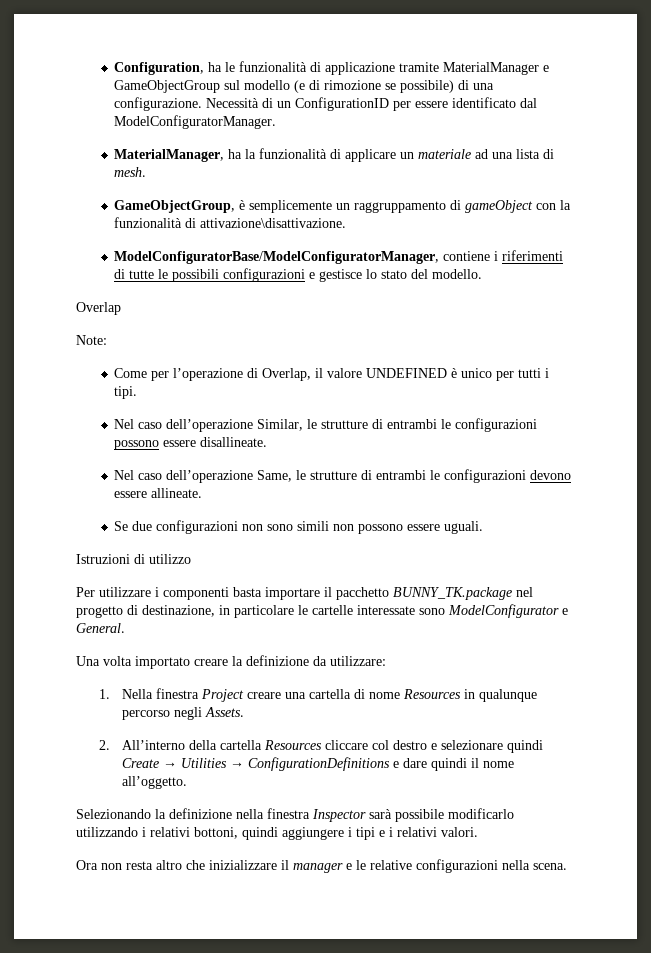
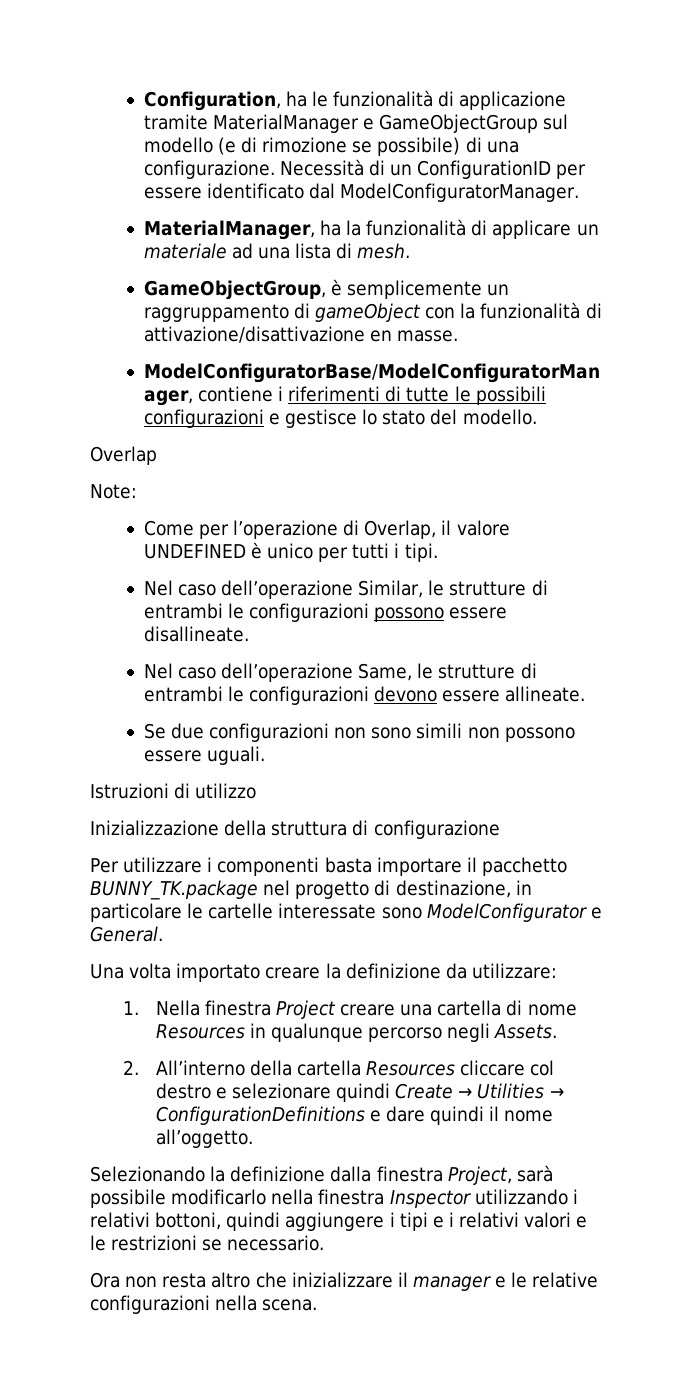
[200,218,347,228] attivazione\disattivazione. -> [143,326,459,343] attivazione/disattivazione en masse.
(191, 559) none -> [90,820,500,839] // Inizializzazione della struttura di configurazione
[236,808,514,822] nella finestra Inspector sarà possibile modificarlo -> [330,1165,553,1185] [90,1189,471,1208] dalla finestra Project, sarà possibile modificarlo nella finestra Inspector
[441,827,478,837] valori. -> [524,1212,588,1228] [90,1235,325,1251] valori e le restrizioni se necessario.

